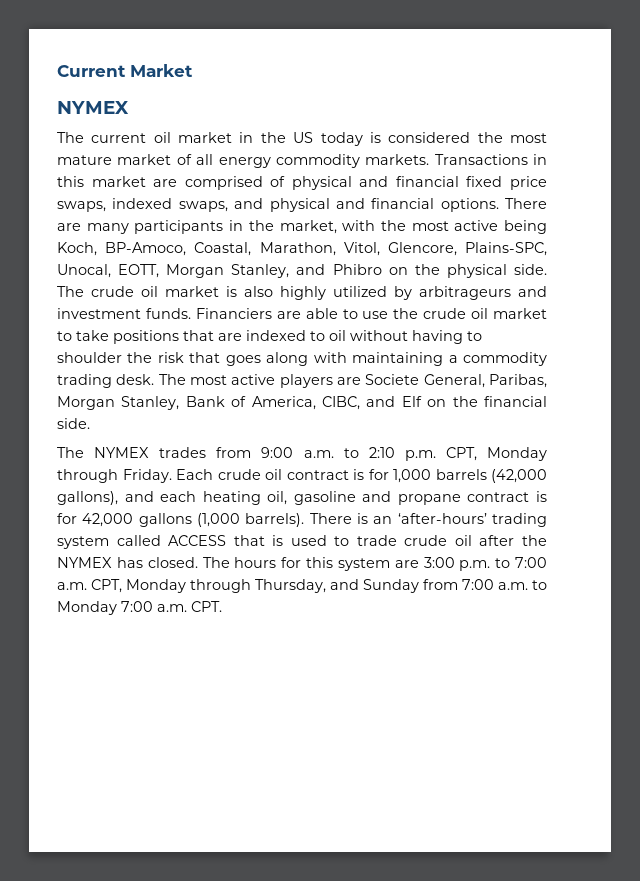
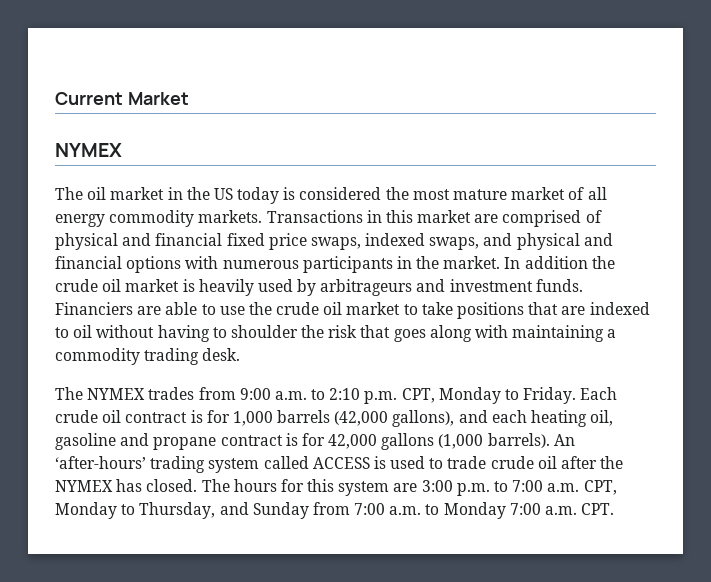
[91,133,147,143] current -> (83, 193) none
[440,198,547,212] [57,220,547,234] [57,242,547,256] [57,264,547,278] [57,286,84,297] options. There are many participants in the market, with the most active being Koch, BP-Amoco, Coastal, Marathon, Vitol, Glencore, Plains-SPC, Unocal, EOTT, Morgan Stanley, and Phibro on the physical side. The -> [126,256,615,273] options with numerous participants in the market. In addition the
[244,286,387,300] also highly utilized -> [198,279,293,296] heavily used
[158,374,547,388] [57,396,547,410] [57,418,90,429] The most active players are Societe General, Paribas, Morgan Stanley, Bank of America, CIBC, and Elf on the financial side. -> (241, 354) none
[57,469,118,483] through -> [505,389,520,400] to
[309,513,393,524] There is an -> [553,434,575,446] An
[233,535,265,546] that -> (370, 463) none
[190,579,251,593] through -> [121,504,136,515] to

